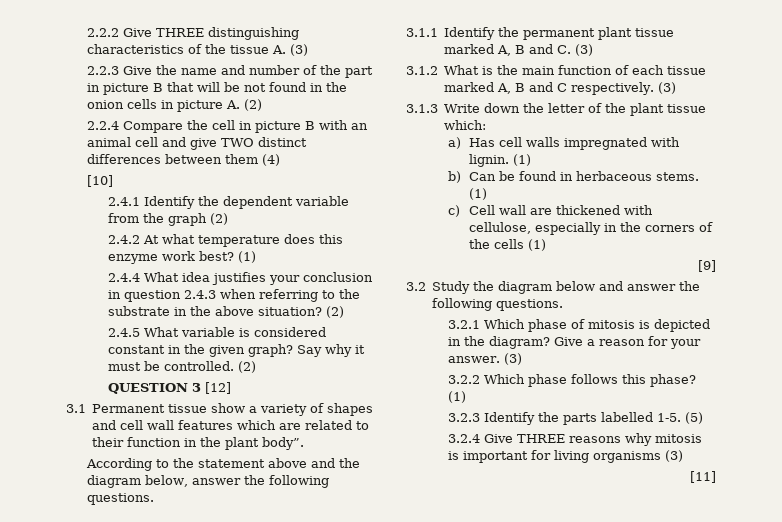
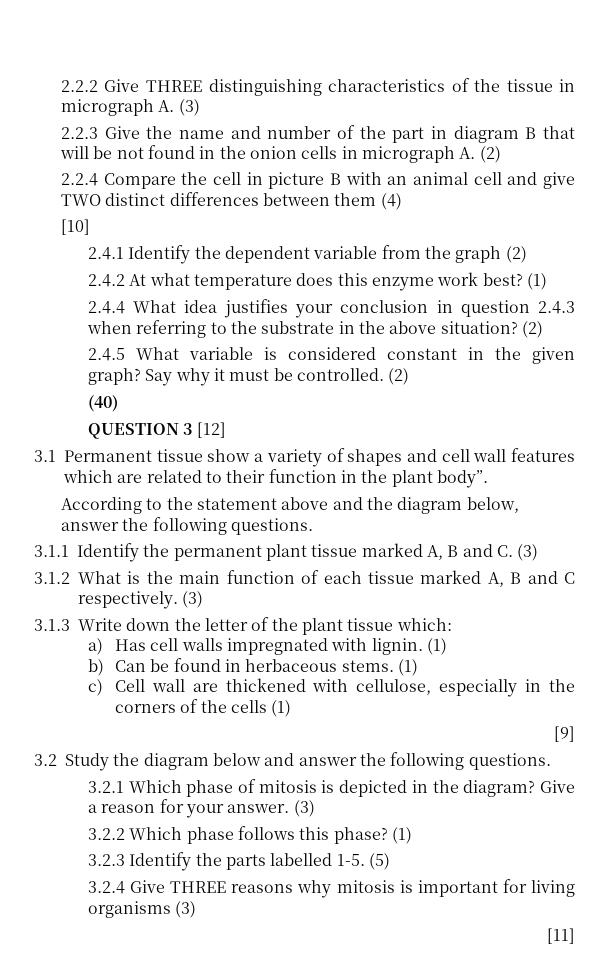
(269, 49) none -> [559,79,576,92] [60,99,154,116] in micrograph
[102,83,149,95] picture -> [453,126,519,143] diagram
[176,100,223,112] picture -> [361,146,455,163] micrograph
(256, 367) none -> [87,395,118,412] // (40)

